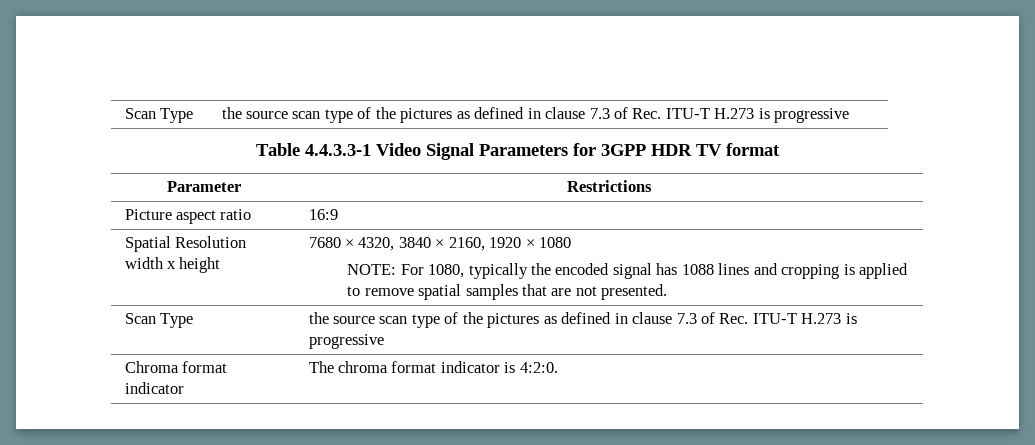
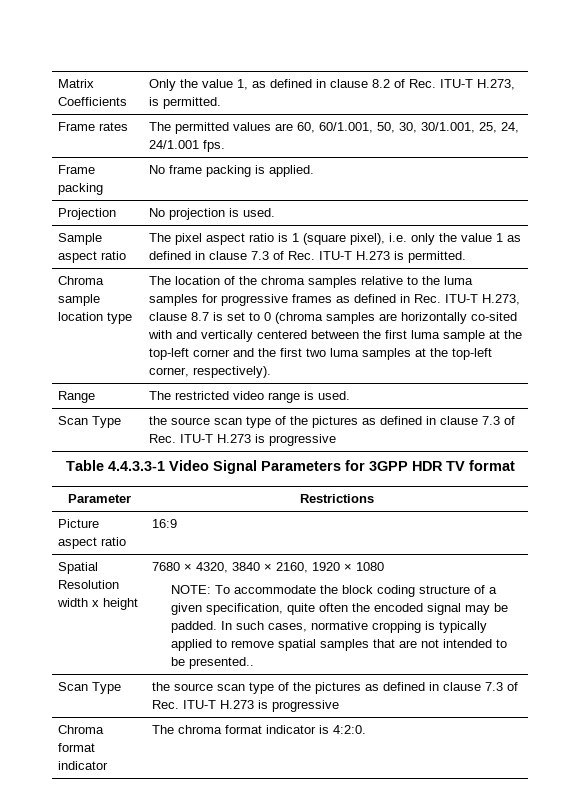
(124, 113) none -> [57,79,94,88] [57,97,127,106] [148,79,515,91] [148,97,221,109] [57,122,128,131] [148,122,519,134] [148,140,225,152] [57,165,95,174] [57,183,103,195] [148,165,314,177] [57,208,116,220] [148,208,275,220] [57,233,102,245] [57,251,126,263] [148,233,521,245] [148,251,466,263] [57,276,104,285] [57,294,100,306] [57,312,132,324] [148,276,473,288] [148,294,520,306] [148,312,517,324] [147,330,522,342] [148,348,492,360] [148,366,271,378] [57,391,95,403] [148,391,350,403] Matrix Coefficients | Only the value 1, as defined in clause 8.2 of Rec. ITU-T H.273, is permitted. // Frame rates | The permitted values are 60, 60/1.001, 50, 30, 30/1.001, 25, 24, 24/1.001 fps. // Frame packing | No frame packing is applied. // Projection | No projection is used. // Sample aspect ratio | The pixel aspect ratio is 1 (square pixel), i.e. only the value 1 as defined in clause 7.3 of Rec. ITU-T H.273 is permitted. // Chroma sample location type | The location of the chroma samples relative to the luma samples for progressive frames as defined in Rec. ITU-T H.273, clause 8.7 is set to 0 (chroma samples are horizontally co-sited with and vertically centered between the first luma sample at the top-left corner and the first two luma samples at the top-left corner, respectively). // Range | The restricted video range is used. //
[400,263,778,279] For 1080, typically the encoded signal has 1088 lines and -> [215,585,498,597] [171,603,509,615] [171,621,369,633] To accommodate the block coding structure of a given specification, quite often the encoded signal may be padded. In such cases, normative
(855, 269) none -> [439,621,488,633] typically
[601,284,668,300] presented. -> [443,639,508,648] [171,657,255,669] intended to be presented..

